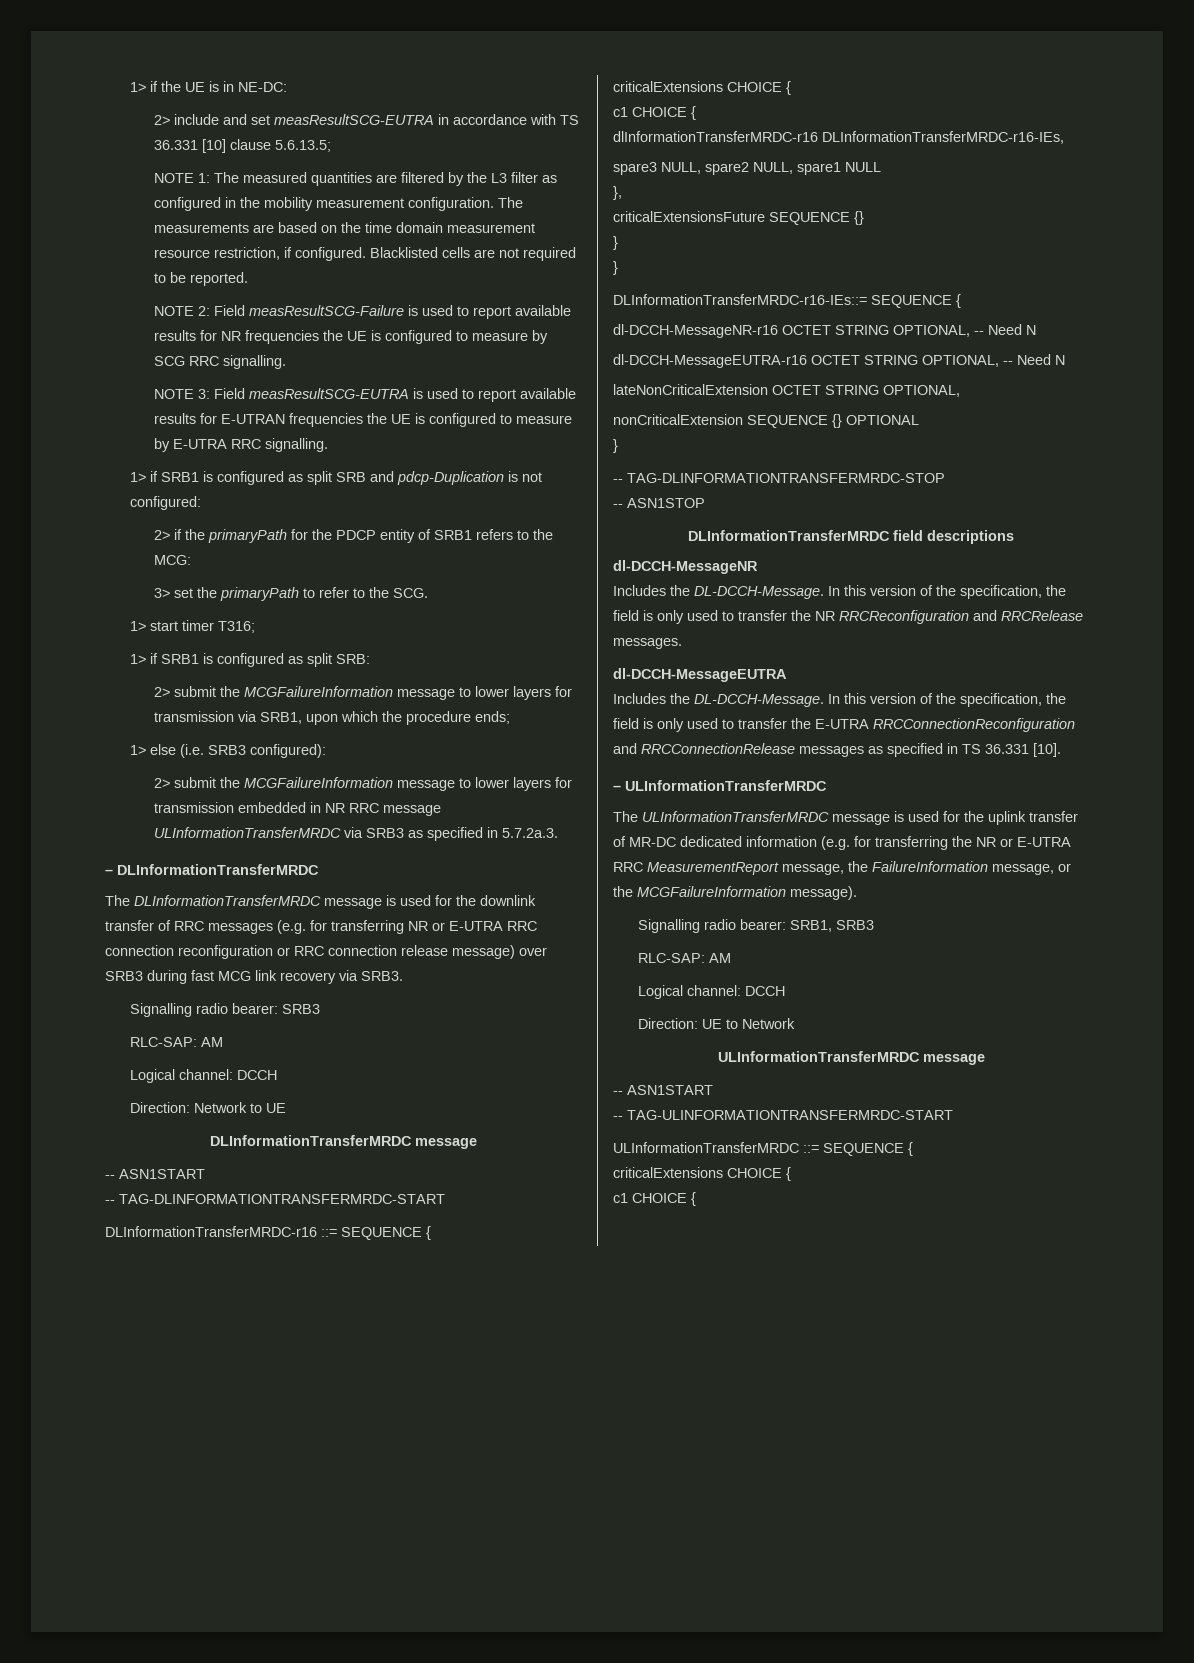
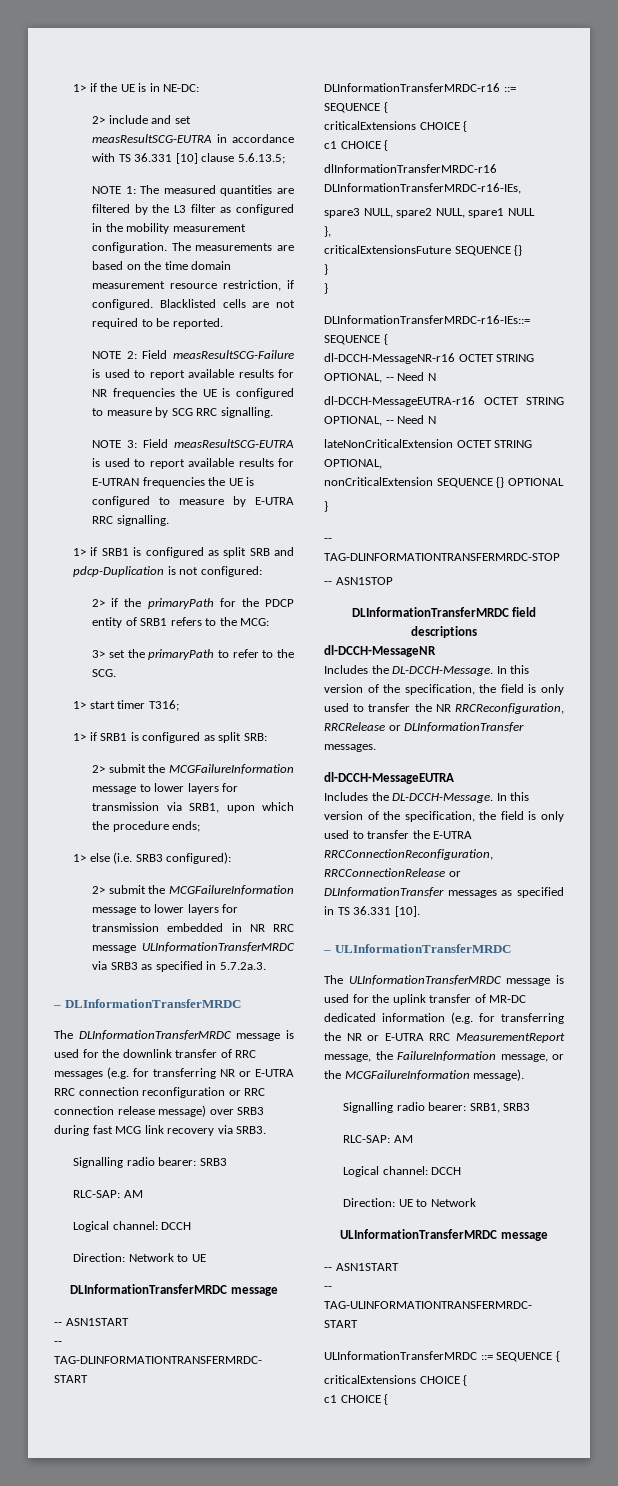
[839,610,1083,624] RRCReconfiguration and RRCRelease -> [455,703,564,714] [324,722,525,732] RRCReconfiguration, RRCRelease or DLInformationTransfer
[873,718,1075,732] [613,743,795,754] RRCConnectionReconfiguration and RRCConnectionRelease -> [324,849,493,860] [324,868,461,877] [324,887,444,897] RRCConnectionReconfiguration, RRCConnectionRelease or DLInformationTransfer

